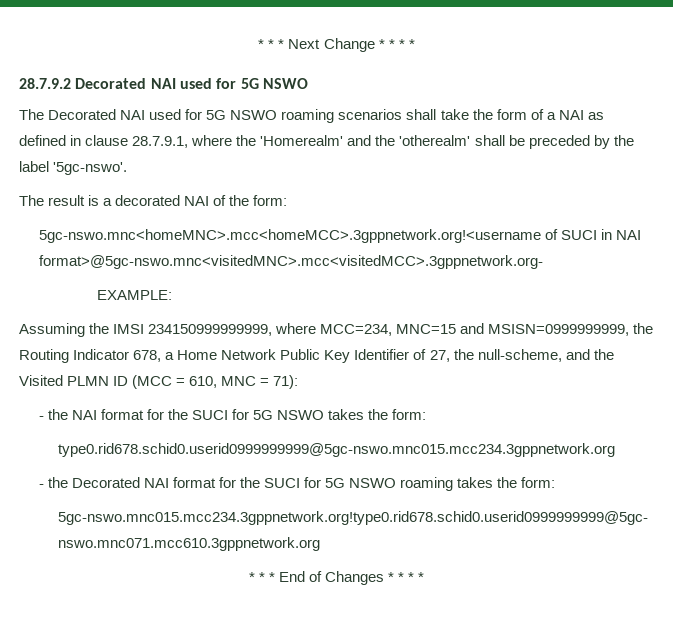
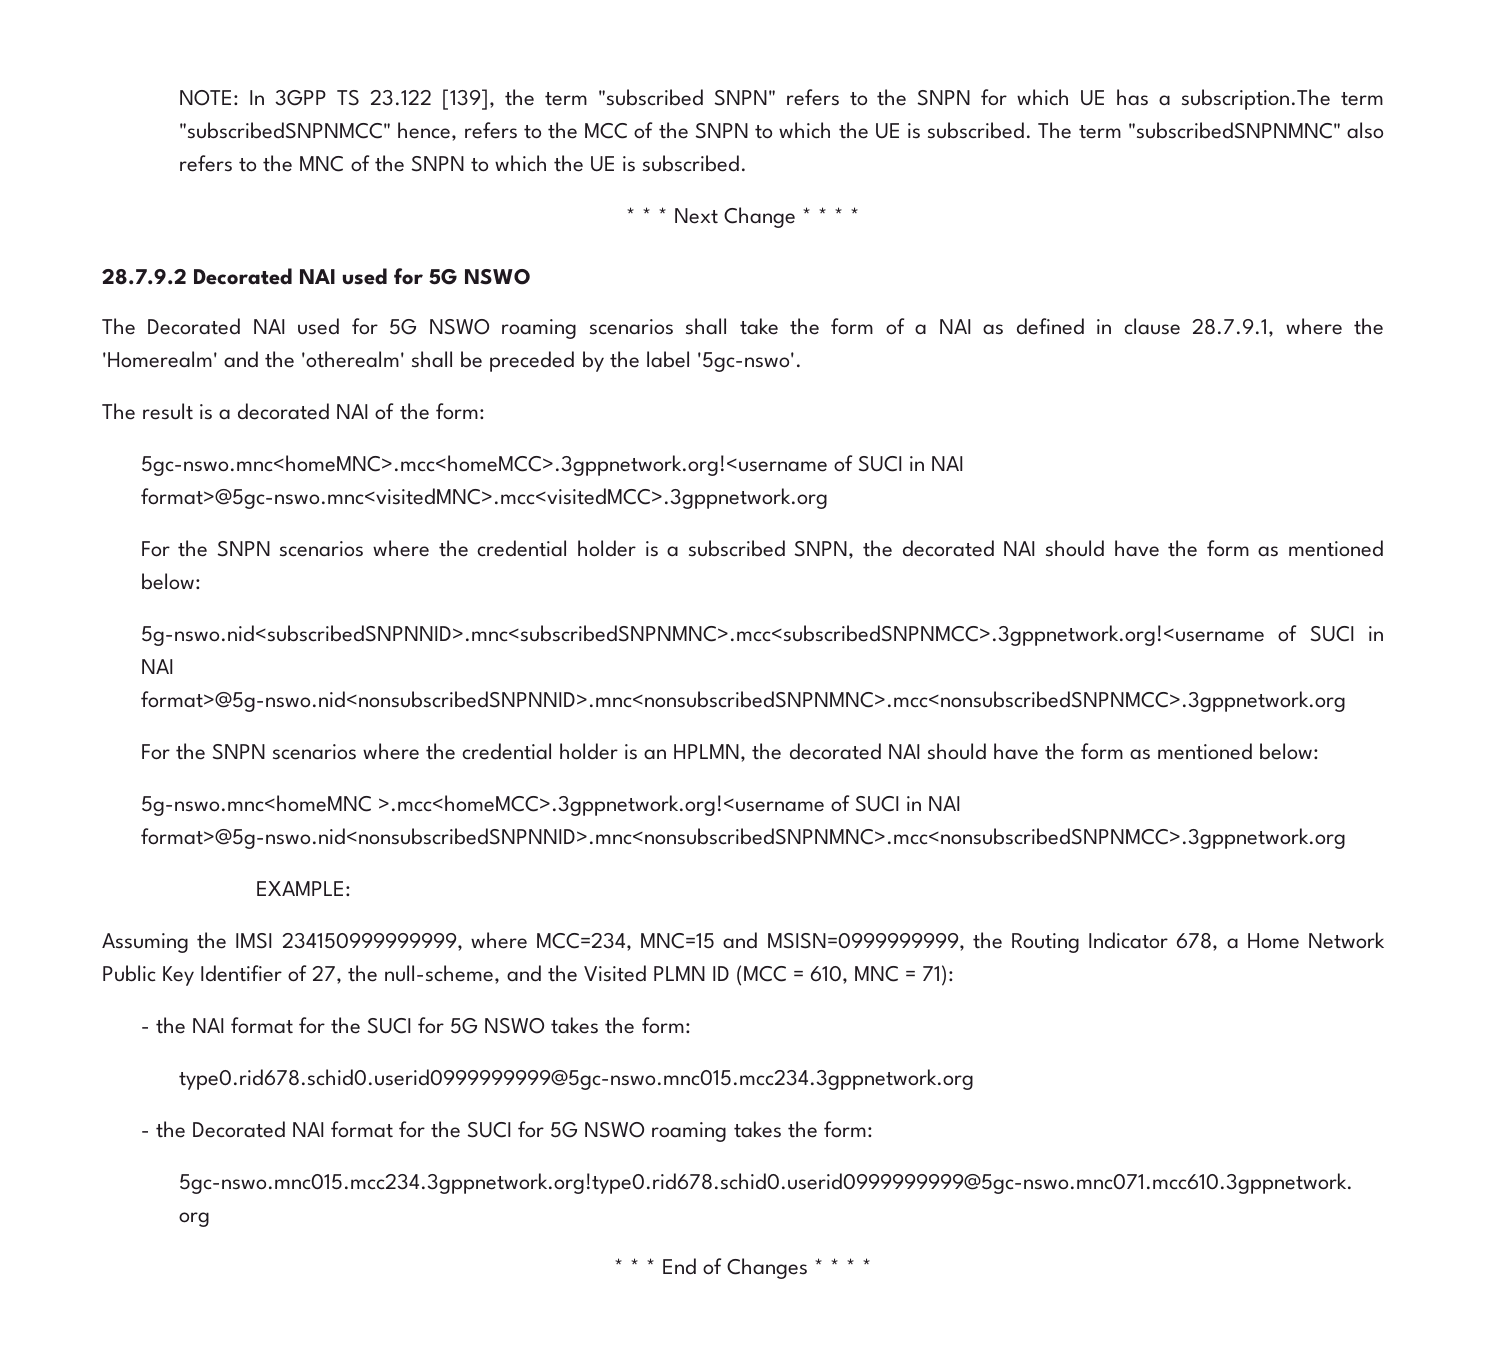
(258, 44) none -> [179,89,1385,110] [179,122,1385,141] [179,155,748,172] NOTE: In 3GPP TS 23.122 [139], the term "subscribed SNPN" refers to the SNPN for which UE has a subscription.The term "subscribedSNPNMCC" hence, refers to the MCC of the SNPN to which the UE is subscribed. The term "subscribedSNPNMNC" also refers to the MNC of the SNPN to which the UE is subscribed. //
[38,255,543,269] format>@5gc-nswo.mnc<visitedMNC>.mcc<visitedMCC>.3gppnetwork.org- -> [140,488,828,509] [140,540,1384,559] [140,573,201,590] [140,625,1384,646] [140,659,174,674] [140,691,1346,712] [140,743,1320,762] [140,795,961,816] [140,828,1346,849] format>@5gc-nswo.mnc<visitedMNC>.mcc<visitedMCC>.3gppnetwork.org // For the SNPN scenarios where the credential holder is a subscribed SNPN, the decorated NAI should have the form as mentioned below: // 5g-nswo.nid<subscribedSNPNNID>.mnc<subscribedSNPNMNC>.mcc<subscribedSNPNMCC>.3gppnetwork.org!<username of SUCI in NAI format>@5g-nswo.nid<nonsubscribedSNPNNID>.mnc<nonsubscribedSNPNMNC>.mcc<nonsubscribedSNPNMCC>.3gppnetwork.org // For the SNPN scenarios where the credential holder is an HPLMN, the decorated NAI should have the form as mentioned below: // 5g-nswo.mnc<homeMNC >.mcc<homeMCC>.3gppnetwork.org!<username of SUCI in NAI format>@5g-nswo.nid<nonsubscribedSNPNNID>.mnc<nonsubscribedSNPNMNC>.mcc<nonsubscribedSNPNMCC>.3gppnetwork.org

